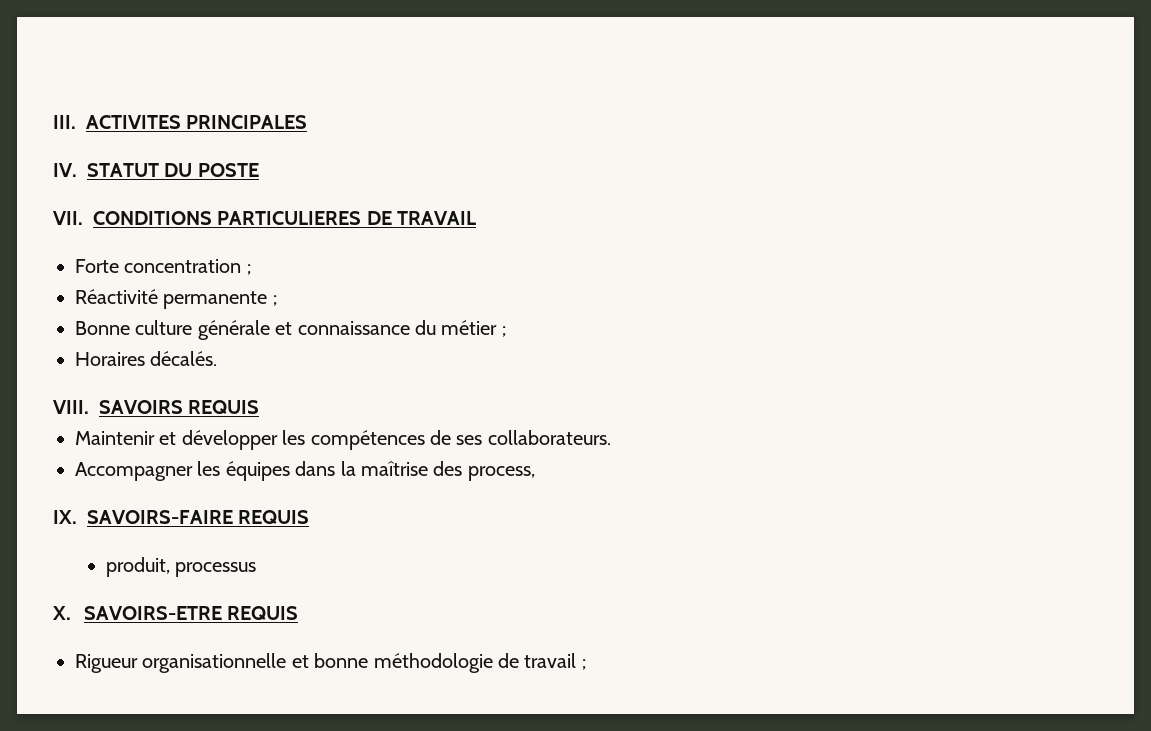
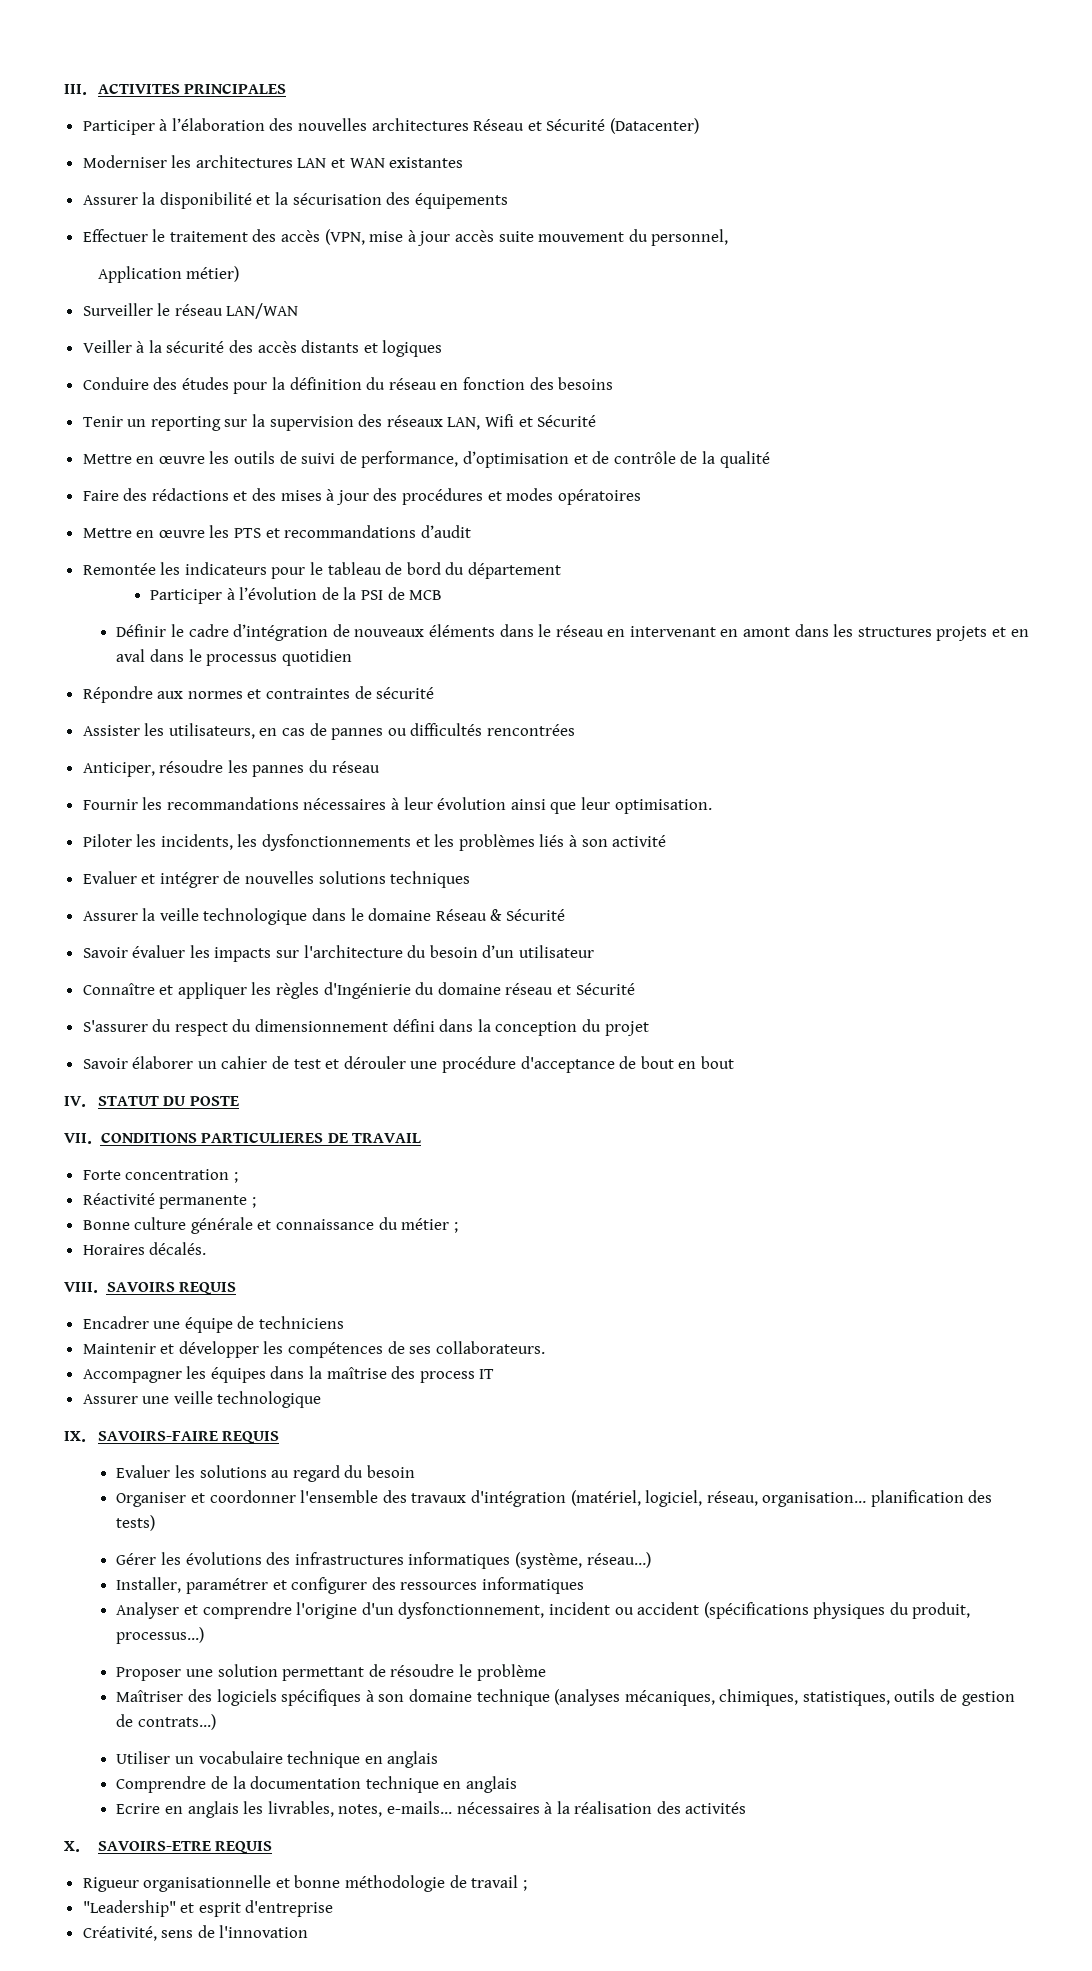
(308, 122) none -> [82,118,700,135] [82,155,464,168] [82,192,508,209] [82,229,729,246] [97,266,240,283] [82,303,299,319] [82,340,443,357] [82,377,614,394] [82,414,597,431] [82,451,770,468] [82,488,641,505] [82,525,471,538] [82,562,562,579] [150,587,443,604] [116,624,1029,641] [116,649,352,666] [82,686,435,703] [82,723,576,740] [82,760,380,777] [82,797,712,814] [82,834,667,851] [82,871,471,888] [82,908,566,925] [82,945,595,962] [82,982,635,999] [82,1019,649,1036] [82,1056,734,1073] // Participer à l’élaboration des nouvelles architectures Réseau et Sécurité (Datacenter) // Moderniser les architectures LAN et WAN existantes // Assurer la disponibilité et la sécurisation des équipements // Effectuer le traitement des accès (VPN, mise à jour accès suite mouvement du personnel, // Application métier) // Surveiller le réseau LAN/WAN // Veiller à la sécurité des accès distants et logiques // Conduire des études pour la définition du réseau en fonction des besoins // Tenir un reporting sur la supervision des réseaux LAN, Wifi et Sécurité // Mettre en œuvre les outils de suivi de performance, d’optimisation et de contrôle de la qualité // Faire des rédactions et des mises à jour des procédures et modes opératoires // Mettre en œuvre les PTS et recommandations d’audit // Remontée les indicateurs pour le tableau de bord du département // Participer à l’évolution de la PSI de MCB // Définir le cadre d’intégration de nouveaux éléments dans le réseau en intervenant en amont dans les structures projets et en aval dans le processus quotidien // Répondre aux normes et contraintes de sécurité // Assister les utilisateurs, en cas de pannes ou difficultés rencontrées // Anticiper, résoudre les pannes du réseau // Fournir les recommandations nécessaires à leur évolution ainsi que leur optimisation. // Piloter les incidents, les dysfonctionnements et les problèmes liés à son activité // Evaluer et intégrer de nouvelles solutions techniques // Assurer la veille technologique dans le domaine Réseau & Sécurité // Savoir évaluer les impacts sur l'architecture du besoin d’un utilisateur // Connaître et appliquer les règles d'Ingénierie du domaine réseau et Sécurité // S'assurer du respect du dimensionnement défini dans la conception du projet // Savoir élaborer un cahier de test et dérouler une procédure d'acceptance de bout en bout
(260, 407) none -> [82,1316,345,1333] // Encadrer une équipe de techniciens
[467,466,535,481] [53,510,310,524] [106,557,257,577] process, // IX. SAVOIRS-FAIRE REQUIS // produit, processus -> [419,1369,495,1383] [82,1391,322,1408] [64,1431,280,1444] [116,1465,415,1482] [116,1490,993,1507] [116,1515,156,1531] [116,1552,651,1569] [116,1577,584,1594] [116,1602,971,1619] [116,1627,205,1644] [116,1664,546,1681] [116,1689,1015,1706] [116,1714,216,1730] [116,1751,439,1768] [116,1776,517,1793] [116,1801,747,1818] process IT // Assurer une veille technologique // IX. SAVOIRS-FAIRE REQUIS // Evaluer les solutions au regard du besoin // Organiser et coordonner l'ensemble des travaux d'intégration (matériel, logiciel, réseau, organisation… planification des tests) // Gérer les évolutions des infrastructures informatiques (système, réseau…) // Installer, paramétrer et configurer des ressources informatiques // Analyser et comprendre l'origine d'un dysfonctionnement, incident ou accident (spécifications physiques du produit, processus...) // Proposer une solution permettant de résoudre le problème // Maîtriser des logiciels spécifiques à son domaine technique (analyses mécaniques, chimiques, statistiques, outils de gestion de contrats...) // Utiliser un vocabulaire technique en anglais // Comprendre de la documentation technique en anglais // Ecrire en anglais les livrables, notes, e-mails... nécessaires à la réalisation des activités
(586, 664) none -> [82,1900,334,1917] [82,1925,309,1941] // "Leadership" et esprit d'entreprise // Créativité, sens de l'innovation

